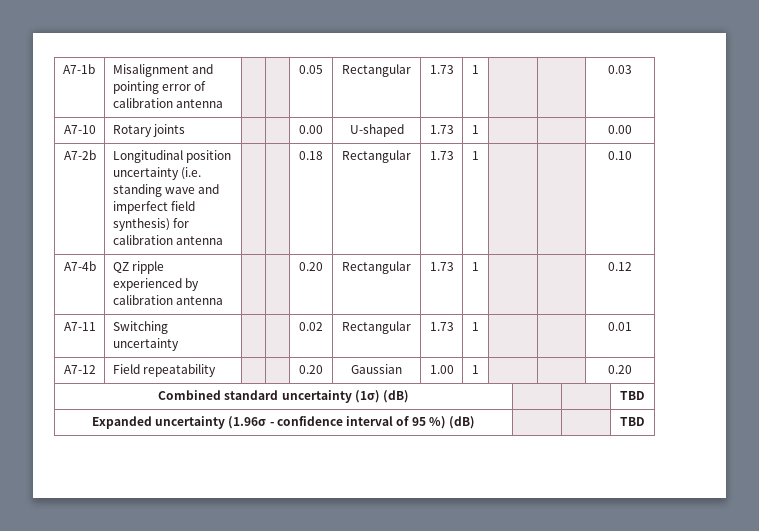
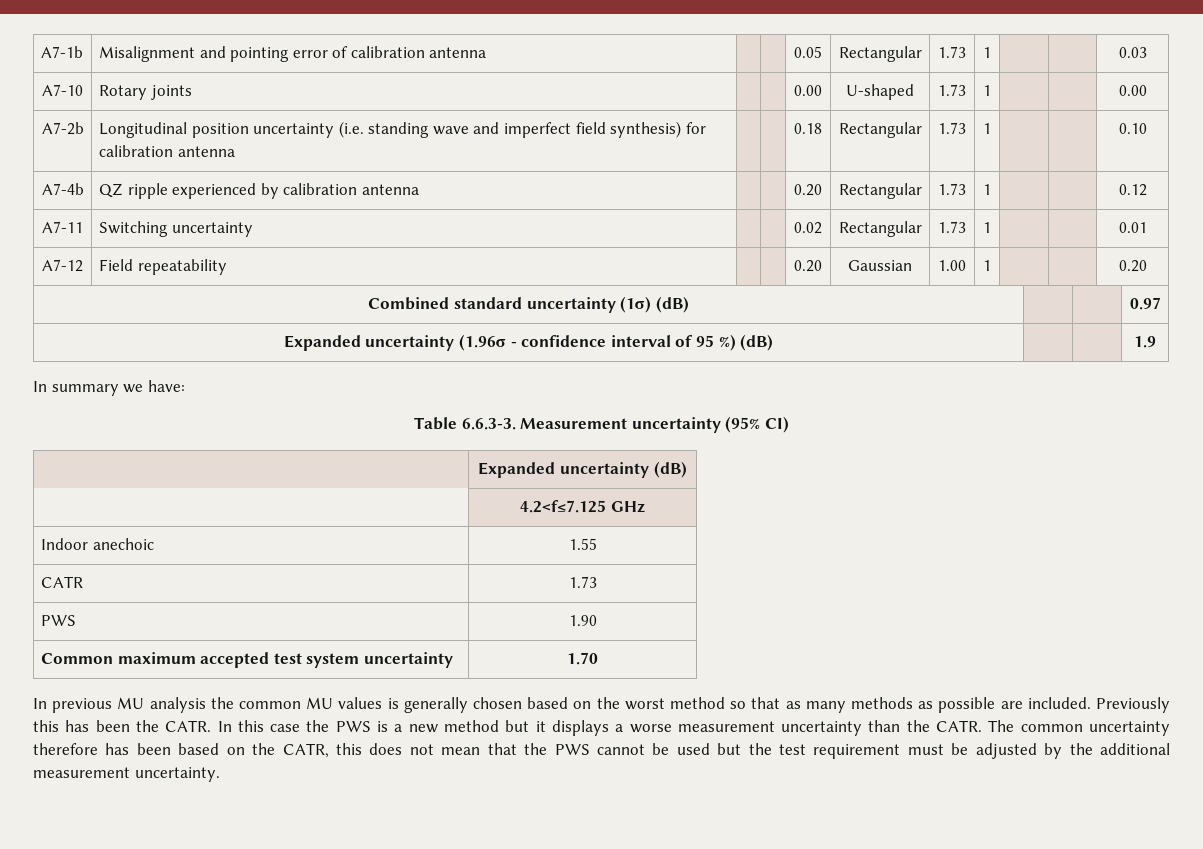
[620,391,645,400] TBD -> [1129,297,1161,310] 0.97
[620,417,645,426] TBD -> [1134,336,1156,348] [33,380,185,396] [414,416,789,433] [478,461,687,478] [520,500,645,513] [40,538,154,550] [568,538,597,550] [40,576,83,588] [568,576,597,588] [40,615,76,626] [568,615,597,626] [40,652,453,668] [567,652,598,665] [33,697,1171,713] [33,720,1170,736] [33,743,1170,759] [33,767,220,782] 1.9 // In summary we have: // Table 6.6.3-3. Measurement uncertainty (95% CI) // | Expanded uncertainty (dB) // | 4.2<f≤7.125 GHz // Indoor anechoic | 1.55 // CATR | 1.73 // PWS | 1.90 // Common maximum accepted test system uncertainty | 1.70 // In previous MU analysis the common MU values is generally chosen based on the worst method so that as many methods as possible are included. Previously this has been the CATR. In this case the PWS is a new method but it displays a worse measurement uncertainty than the CATR. The common uncertainty therefore has been based on the CATR, this does not mean that the PWS cannot be used but the test requirement must be adjusted by the additional measurement uncertainty.

